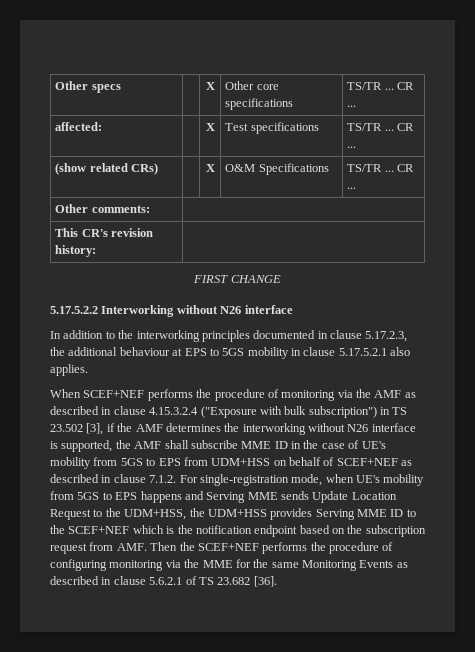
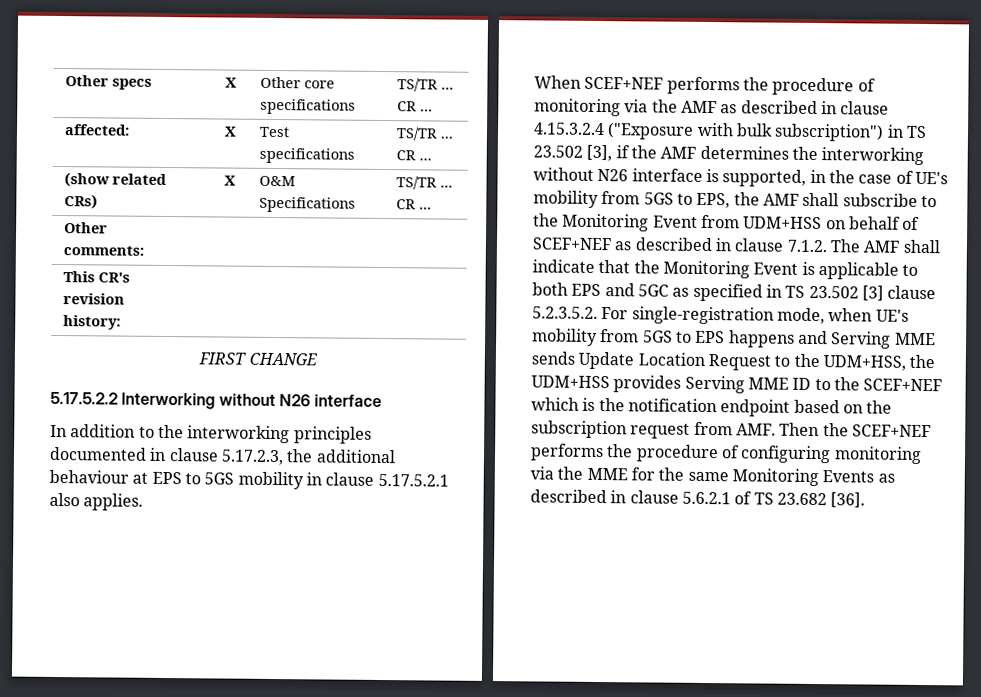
[115,440,288,449] the AMF shall subscribe MME ID -> (807, 178) none
[158,458,181,466] EPS -> [696,192,937,209] [533,213,698,232] EPS, the AMF shall subscribe to the Monitoring Event
(177, 479) none -> [829,239,941,254] [532,259,919,280] [532,282,937,302] [532,306,598,319] The AMF shall indicate that the Monitoring Event is applicable to both EPS and 5GC as specified in TS 23.502 [3] clause 5.2.3.5.2.

